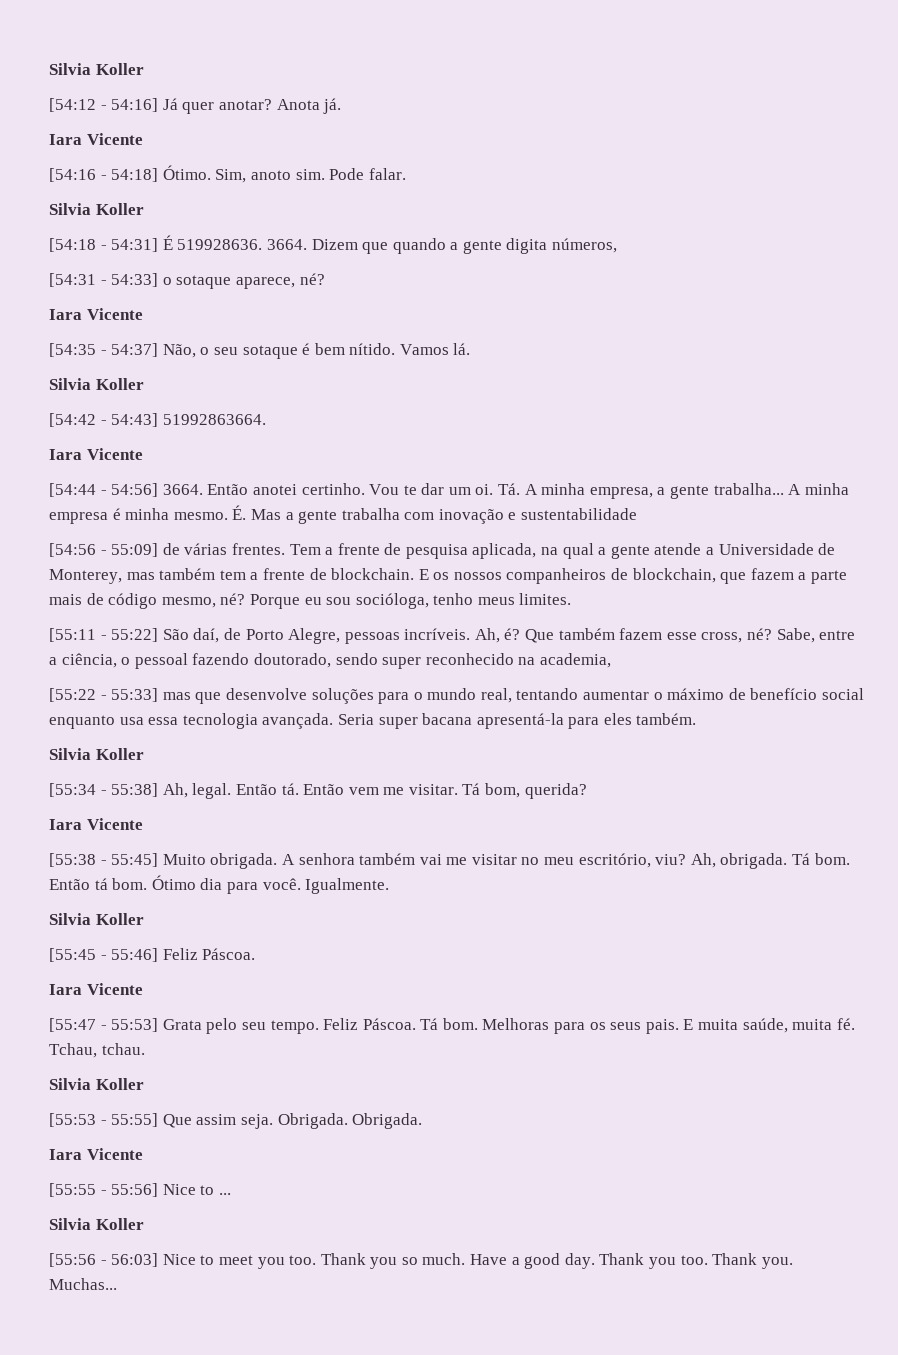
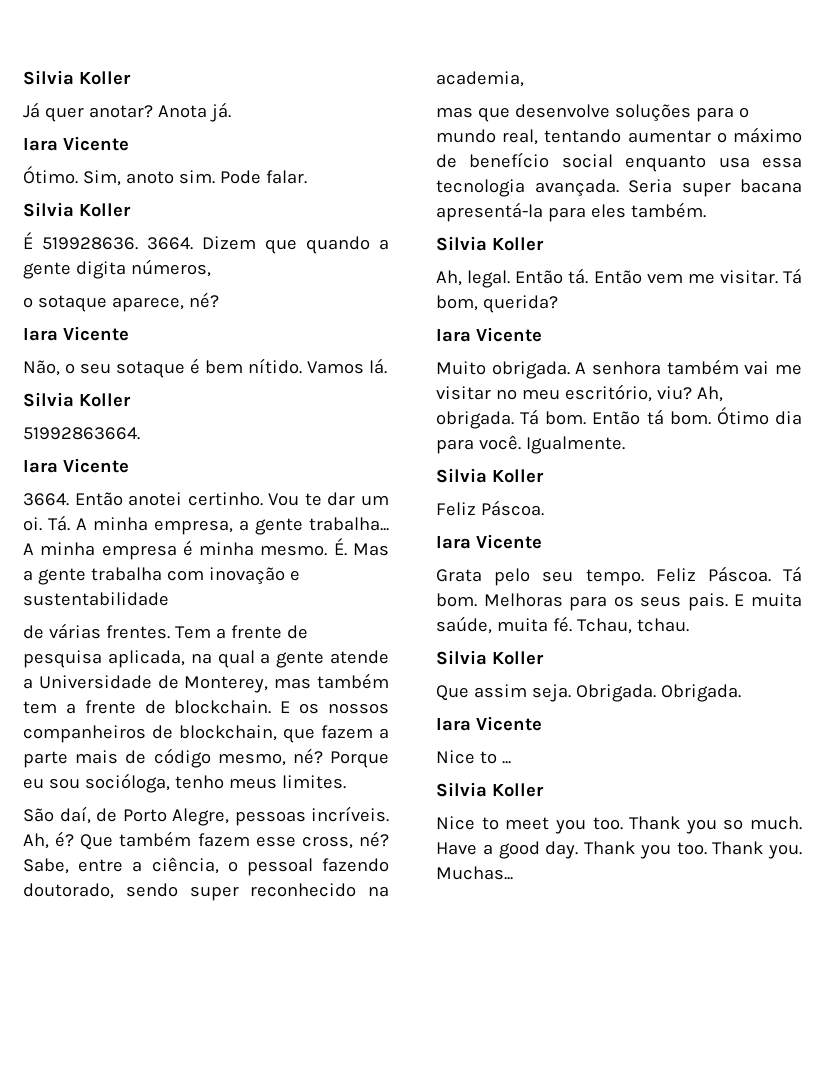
[49,63,144,75] [49,98,159,112] Silvia Koller // [54:12 - 54:16] -> [23,70,131,85] Silvia Koller //
[49,168,159,182] [54:16 - 54:18] -> (129, 143) none
[49,238,159,252] [54:18 - 54:31] -> (131, 210) none
[49,273,159,287] [54:31 - 54:33] -> (211, 268) none
[49,343,159,357] [54:35 - 54:37] -> (129, 333) none
[49,413,159,427] [54:42 - 54:43] -> (131, 400) none
[49,483,159,497] [54:44 - 54:56] -> (129, 465) none
[49,543,159,557] [54:56 - 55:09] -> (169, 599) none
[49,628,159,642] [55:11 - 55:22] -> (346, 782) none
[49,688,159,702] [55:22 - 55:33] -> (524, 79) none
[49,783,159,797] [55:34 - 55:38] -> (544, 244) none
[49,853,159,867] [55:38 - 55:45] -> (542, 334) none
[49,948,159,962] [55:45 - 55:46] -> (544, 476) none
[49,1018,159,1032] [55:47 - 55:53] -> (542, 541) none
[49,1113,159,1127] [55:53 - 55:55] -> (544, 658) none
[49,1183,159,1197] [55:55 - 55:56] -> (542, 723) none
[49,1253,159,1267] [55:56 - 56:03] -> (544, 790) none

